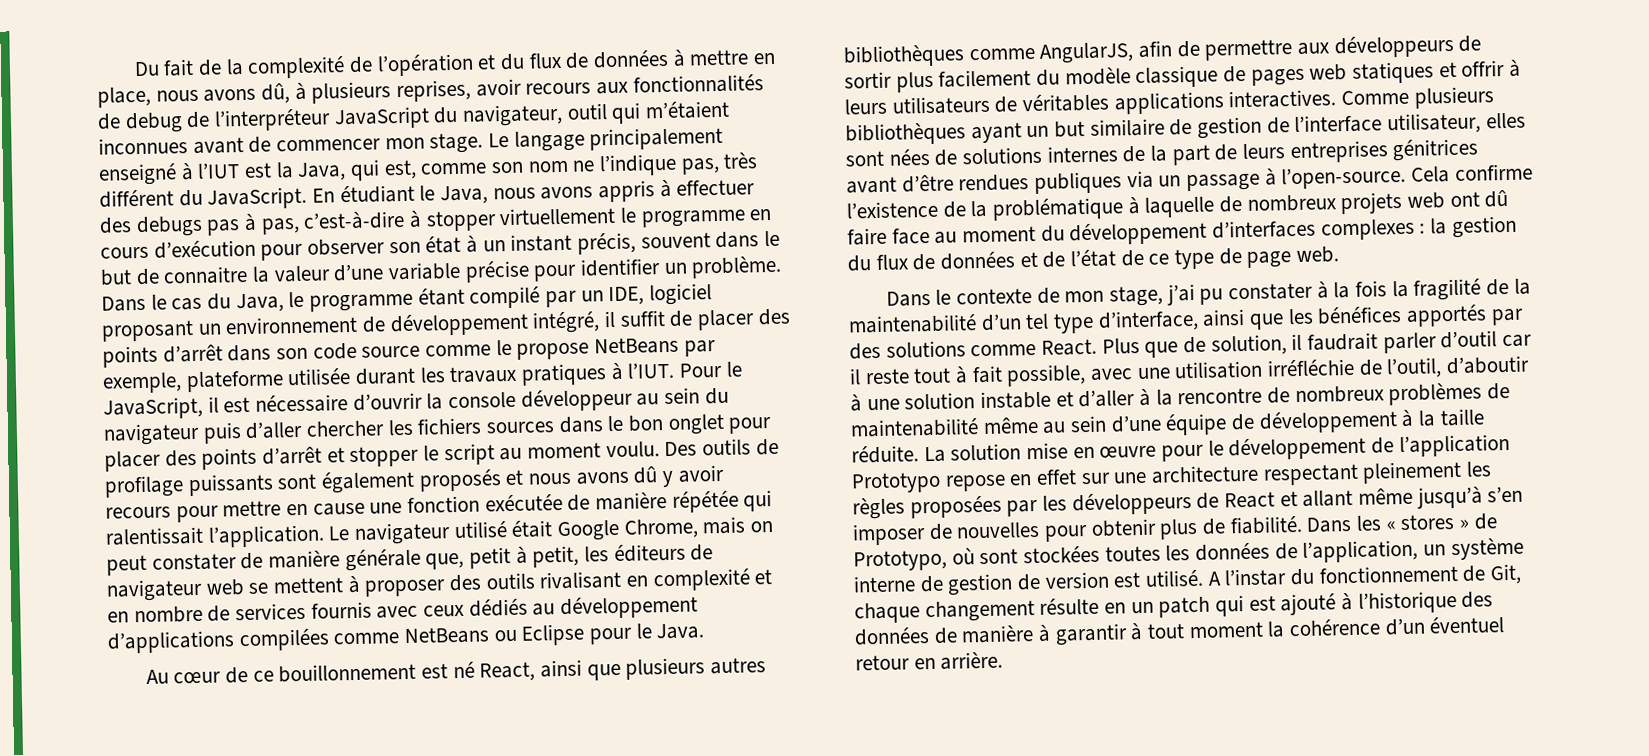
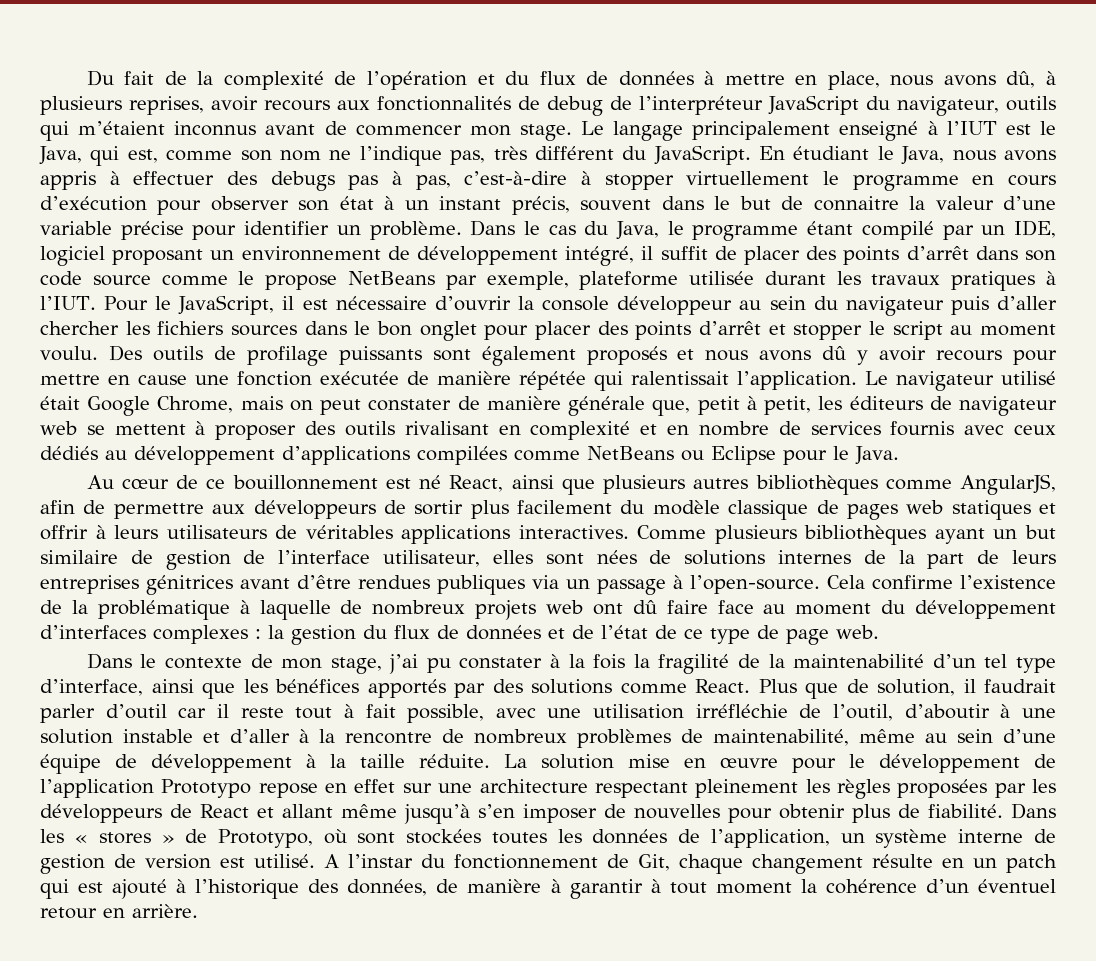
[566,103,608,120] outil -> [1005,96,1056,111] outils
[98,137,188,155] inconnues -> [174,121,257,136] inconnus
[275,162,294,179] la -> [1040,121,1056,135] le
[850,418,979,438] maintenabilité -> [713,729,849,746] maintenabilité,
[854,627,930,646] données -> [347,879,428,896] données,

